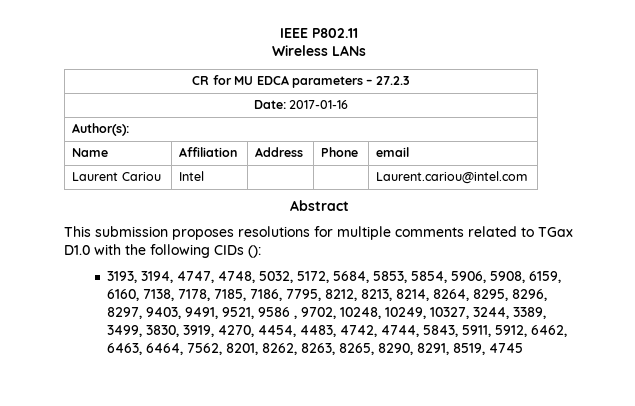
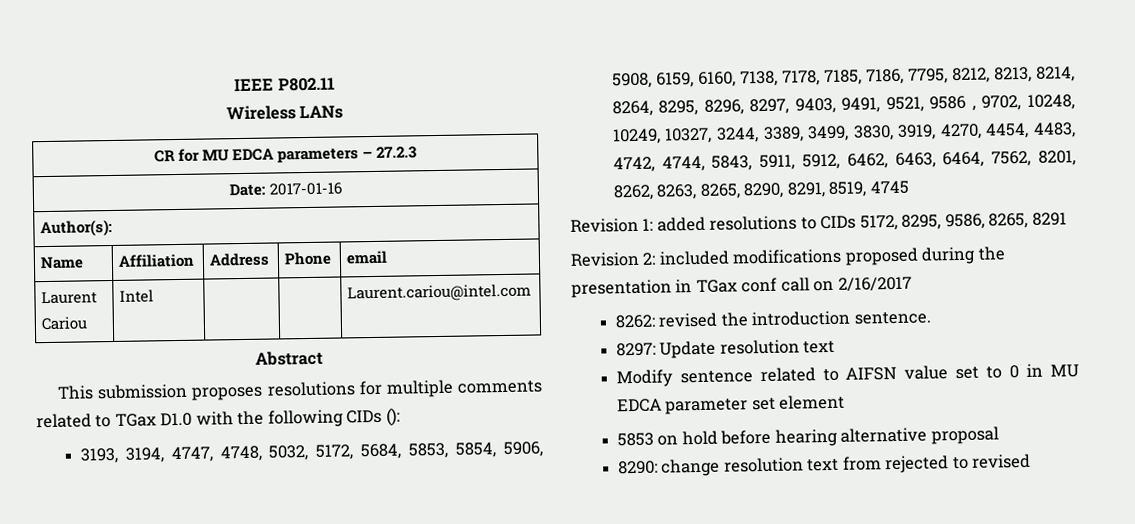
(524, 348) none -> [570,212,1067,233] [570,246,1006,267] [571,276,912,298] [614,310,931,329] [615,339,836,359] [615,363,1079,388] [616,394,846,415] [616,426,999,447] [617,453,1031,477] // Revision 1: added resolutions to CIDs 5172, 8295, 9586, 8265, 8291 // Revision 2: included modifications proposed during the presentation in TGax conf call on 2/16/2017 // 8262: revised the introduction sentence. // 8297: Update resolution text // Modify sentence related to AIFSN value set to 0 in MU EDCA parameter set element // 5853 on hold before hearing alternative proposal // 8290: change resolution text from rejected to revised

